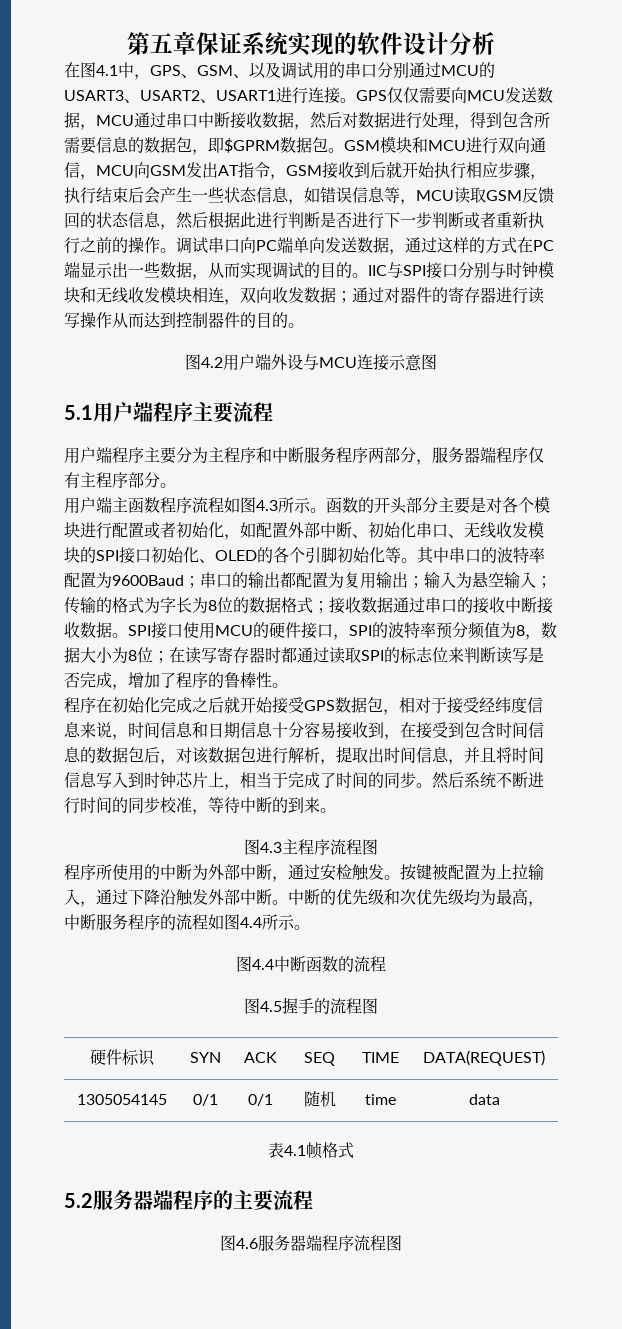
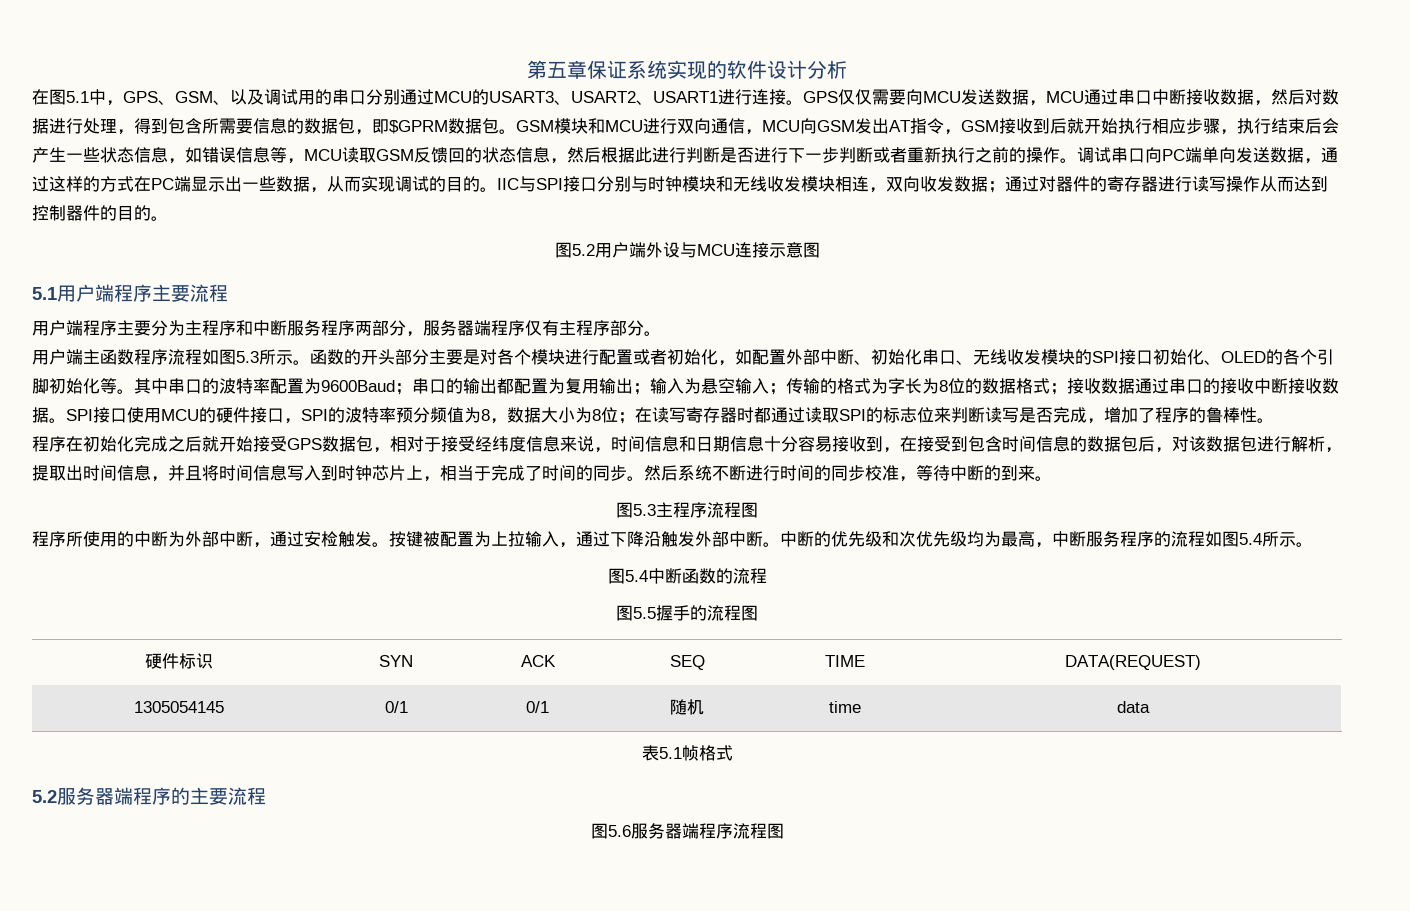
[96,65,118,76] 4.1 -> [66,91,89,103] 5.1
[201,357,223,368] 4.2 -> [571,244,595,256] 5.2
[256,500,278,511] 4.3 -> [236,351,259,363] 5.3
[260,842,282,853] 4.3 -> [633,504,656,516] 5.3
[240,917,262,928] 4.4 -> [1239,533,1262,545] 5.4
[252,959,274,970] 4.4 -> [624,570,648,582] 5.4
[260,1001,282,1012] 4.5 -> [633,607,656,619] 5.5
[284,1145,306,1156] 4.1 -> [658,747,682,759] 5.1
[236,1238,258,1249] 4.6 -> [607,825,631,837] 5.6

